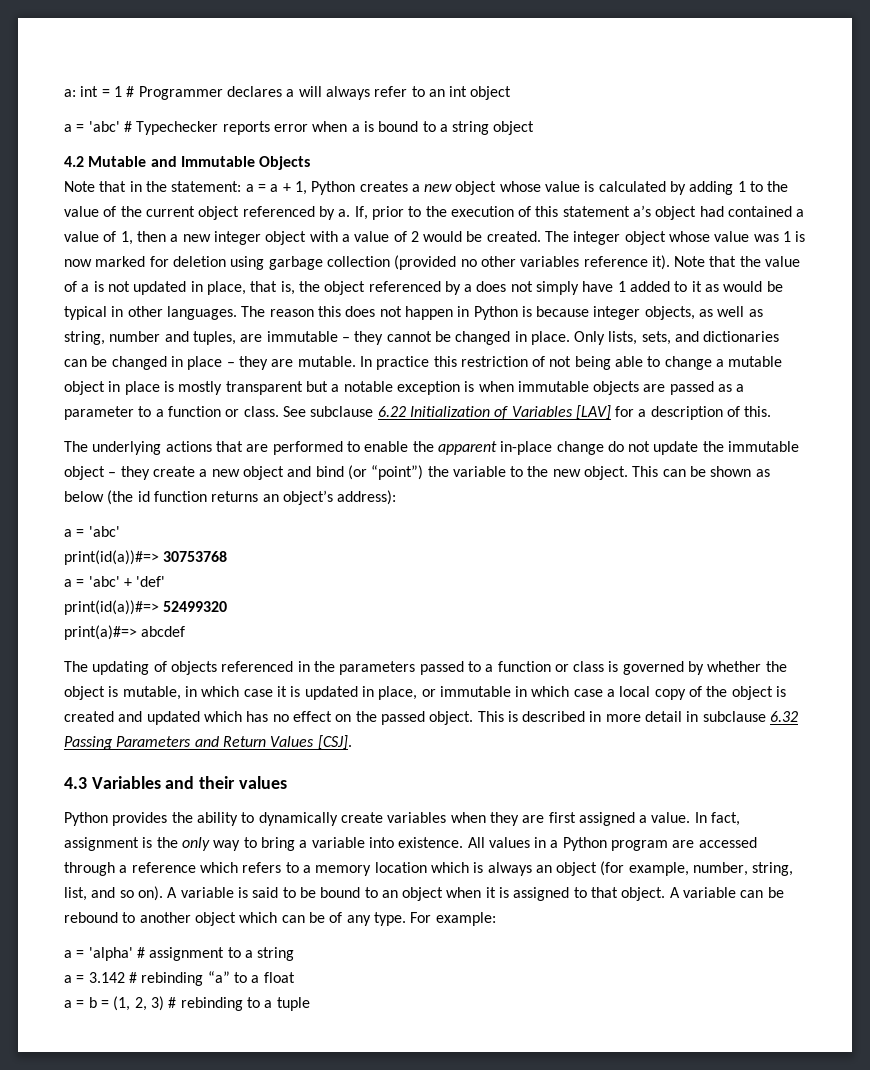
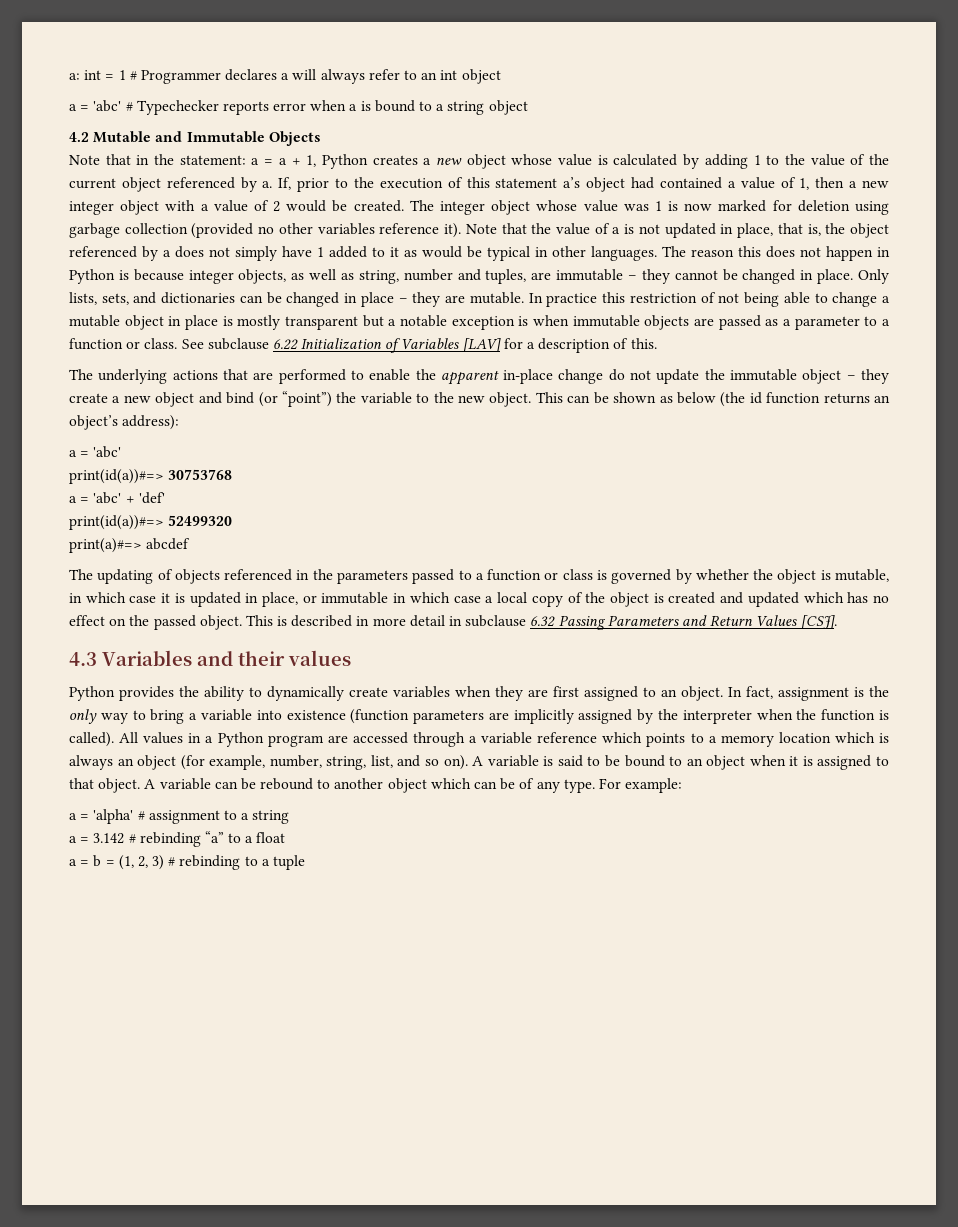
[639,812,691,823] a value. -> [643,686,723,701] to an object.
[398,837,464,848] existence. -> [286,709,889,724] [69,732,114,747] existence (function parameters are implicitly assigned by the interpreter when the function is called).
(128, 869) none -> [481,732,533,744] variable
[242,862,282,873] refers -> [646,733,686,747] points

